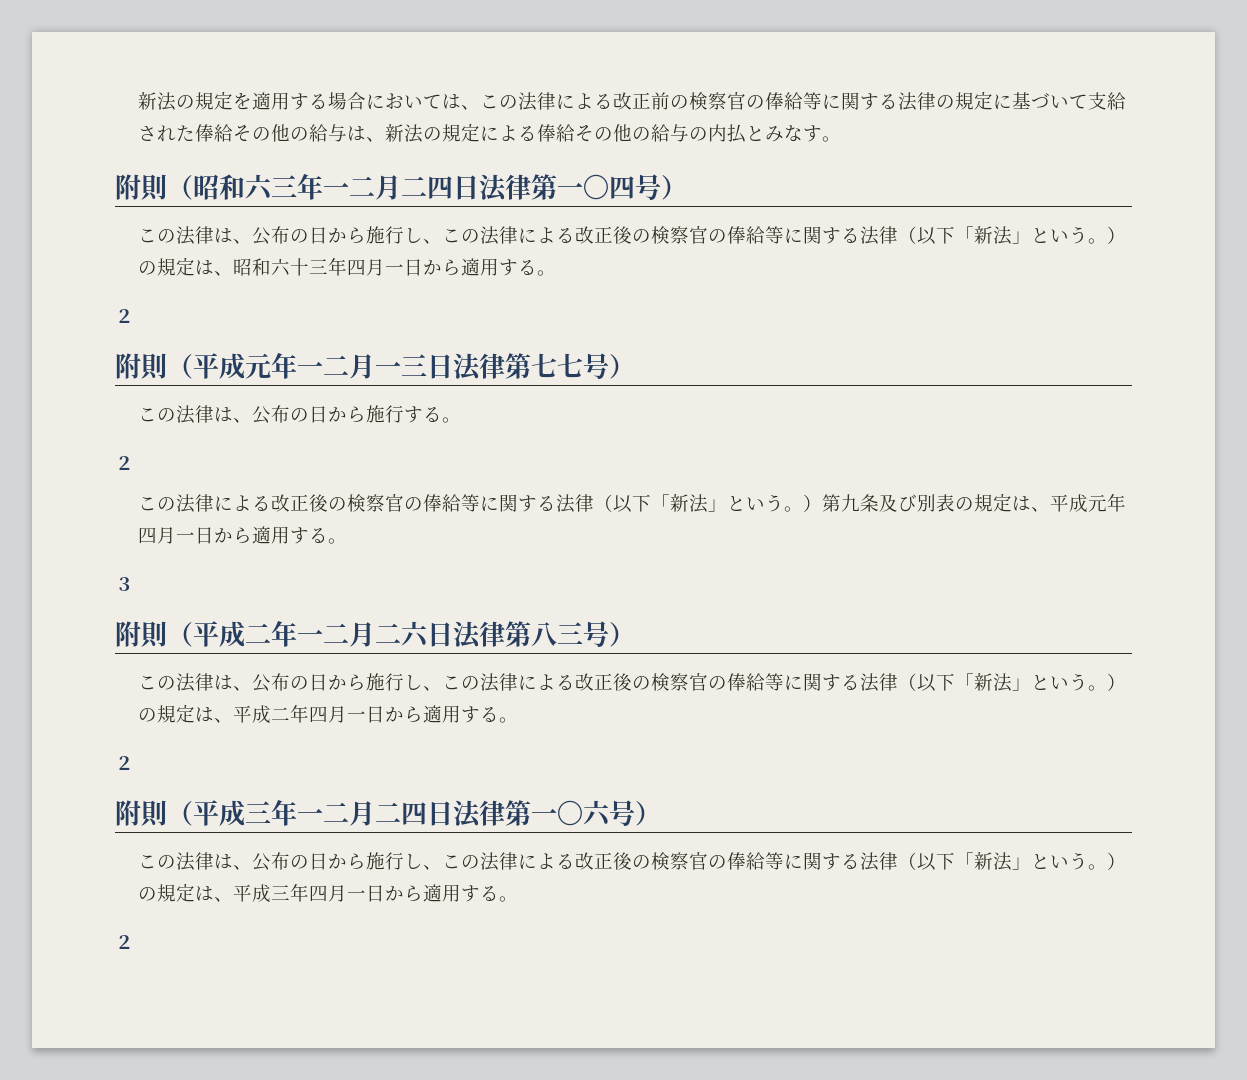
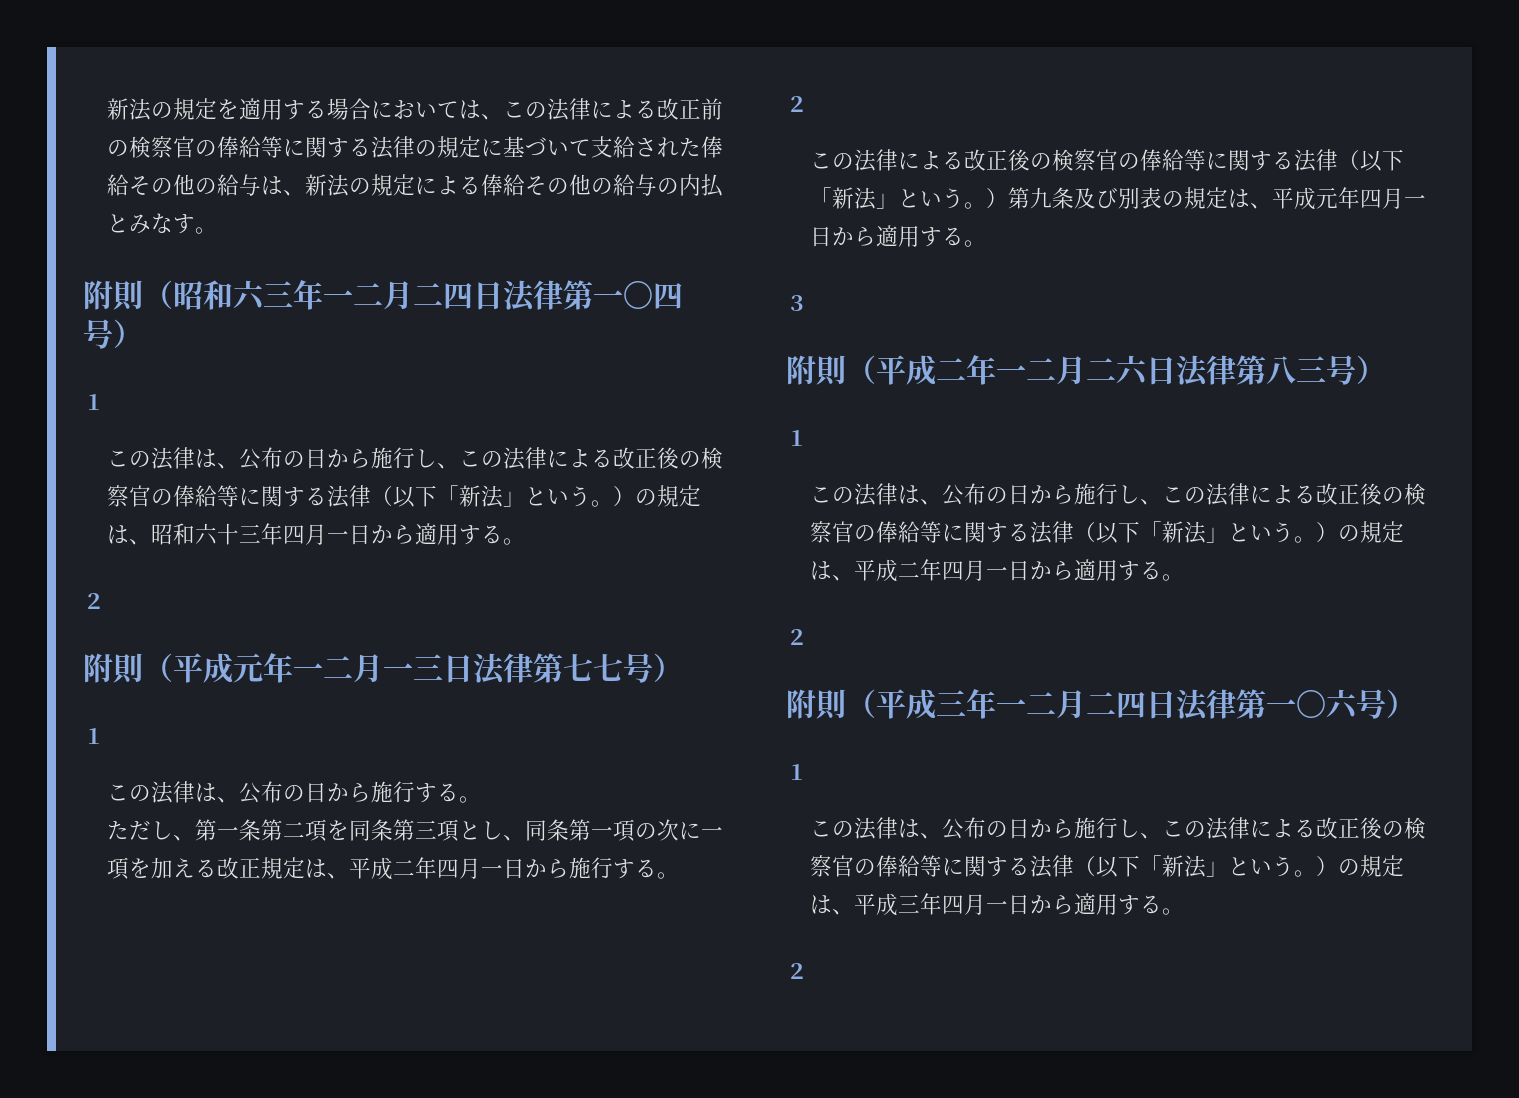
(687, 187) none -> [83,394,105,410] // １
(635, 366) none -> [83,728,105,744] // １
(461, 420) none -> [106,819,723,842] [106,857,679,880] // ただし、第一条第二項を同条第三項とし、同条第一項の次に一項を加える改正規定は、平成二年四月一日から施行する。
(635, 634) none -> [786,430,808,446] // １
(661, 813) none -> [786,764,808,780] // １

